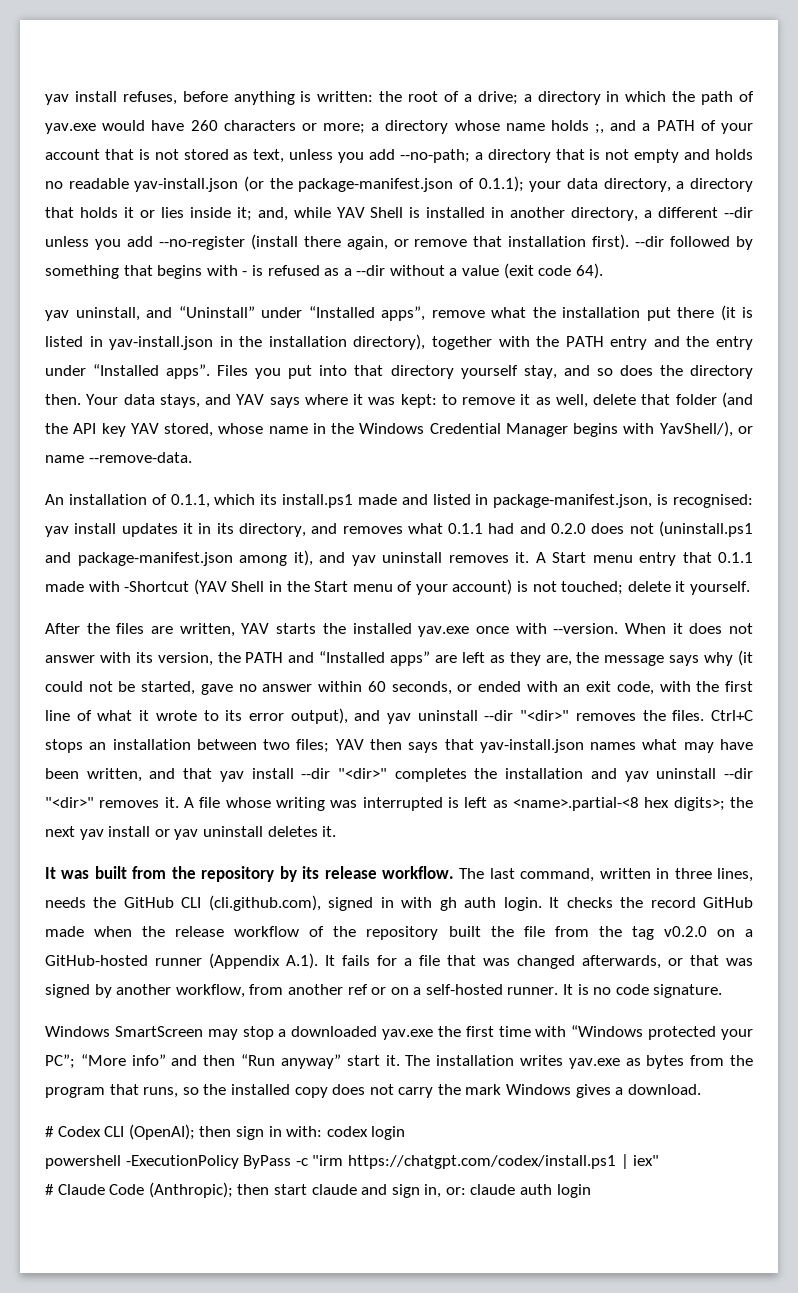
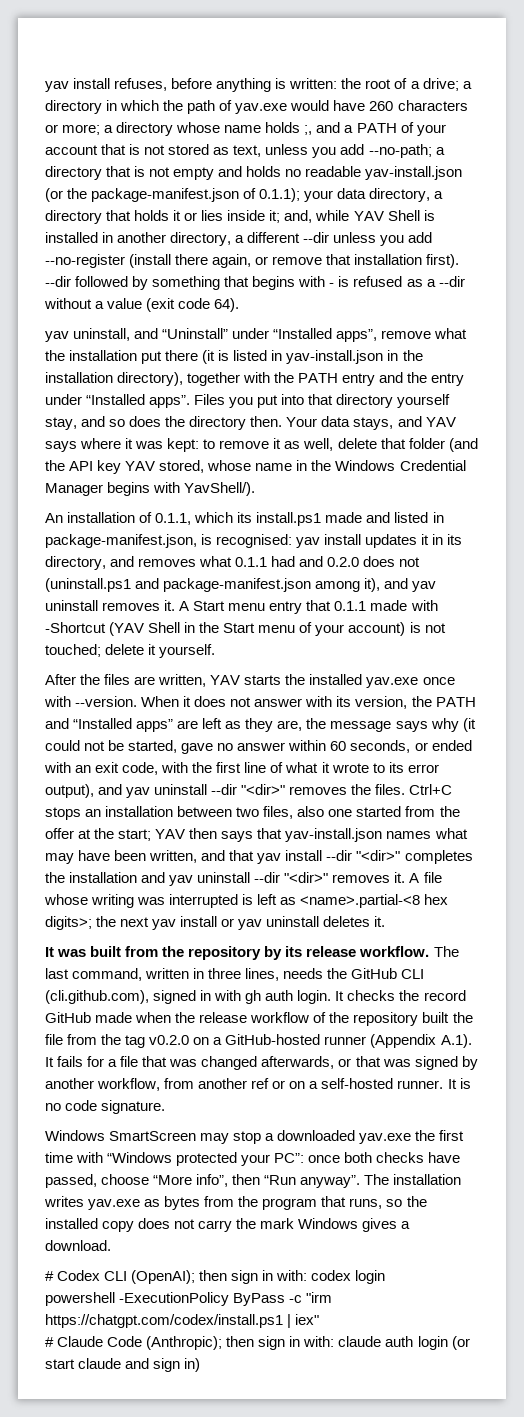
[659,421,753,437] [45,452,192,463] YavShell/), or name --remove-data. -> [184,482,256,496] YavShell/).
[296,739,330,753] files; -> [263,806,460,819] [45,828,152,841] files, also one started from the offer at the start;
[45,1054,400,1069] PC”; “More info” and then “Run anyway” start it. -> [274,1152,461,1163] [45,1174,361,1188] PC”: once both checks have passed, choose “More info”, then “Run anyway”.
[273,1184,591,1198] start claude and sign in, or: claude auth login -> [258,1336,470,1350] [45,1358,201,1372] sign in with: claude auth login (or start claude and sign in)

